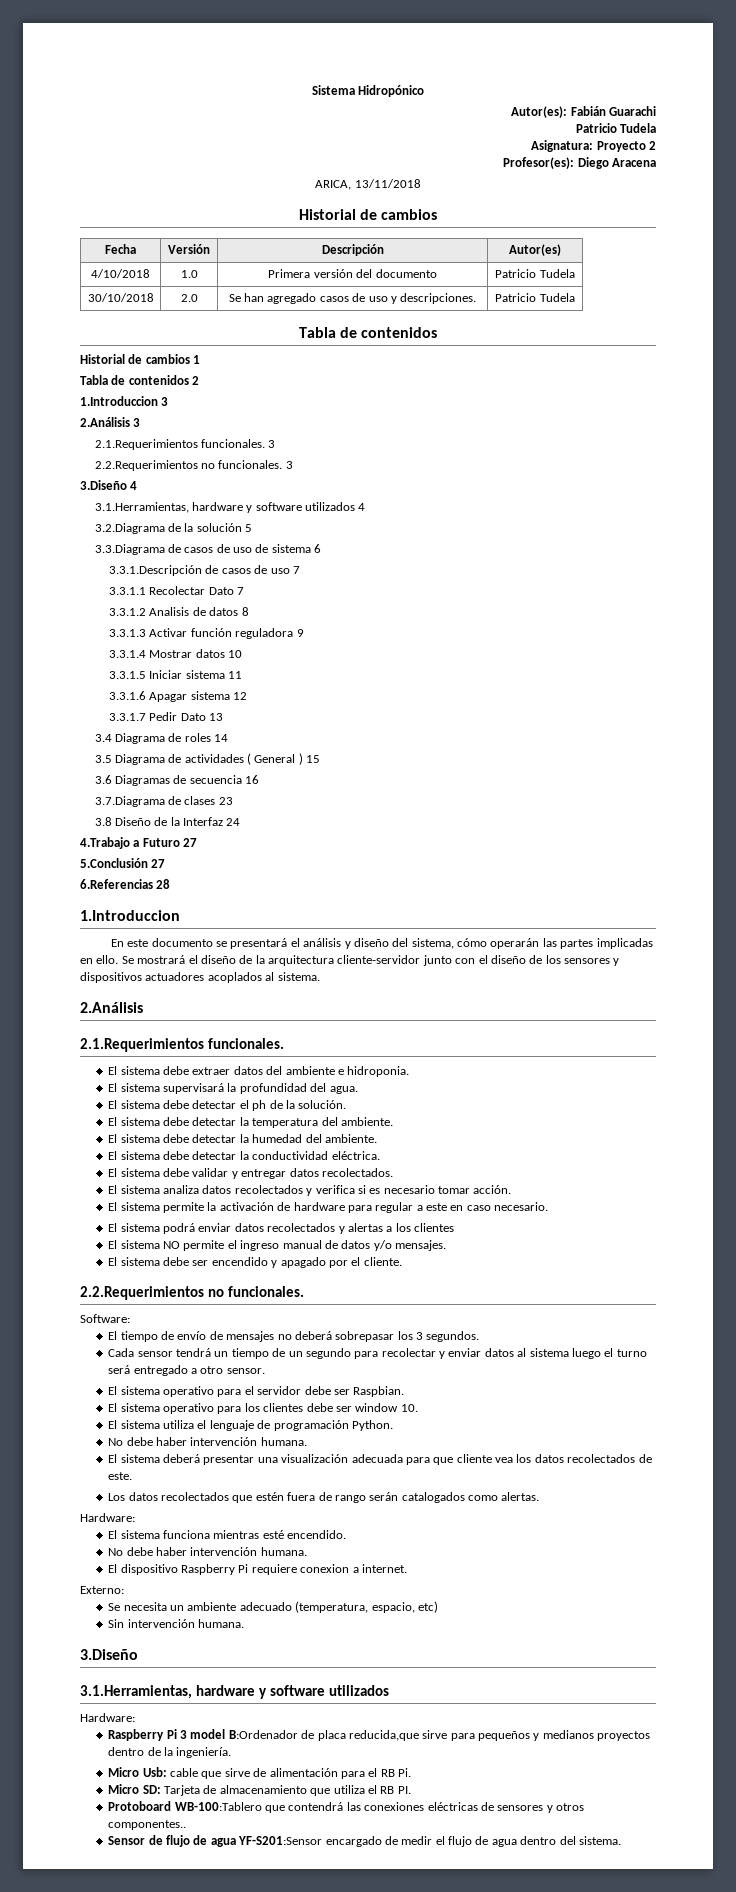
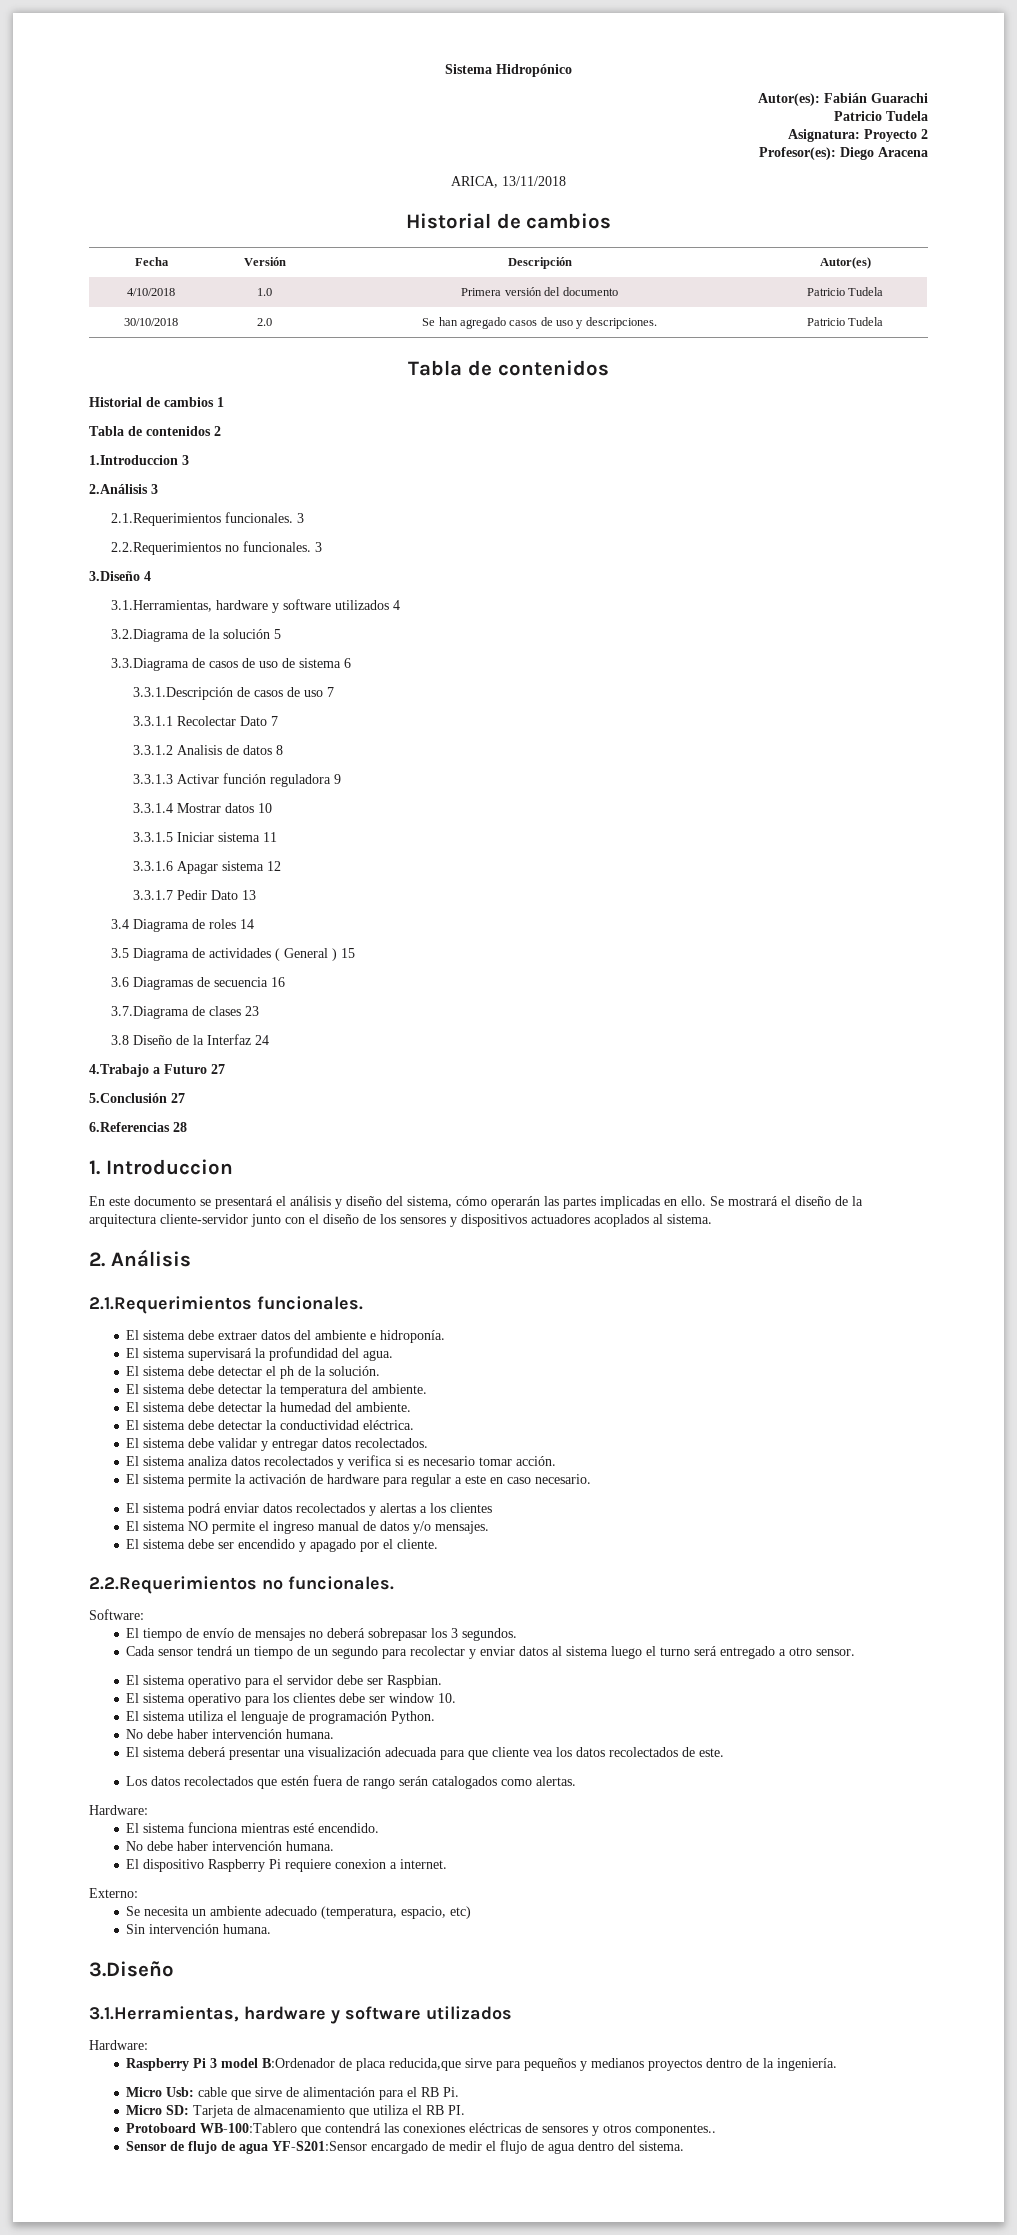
[80,910,180,921] 1.Introduccion -> [89,1159,233,1175] 1. Introduccion
[80,1002,143,1013] 2.Análisis -> [89,1249,191,1267] 2. Análisis
[347,1066,410,1077] hidroponia. -> [380,1330,446,1343] hidroponía.

